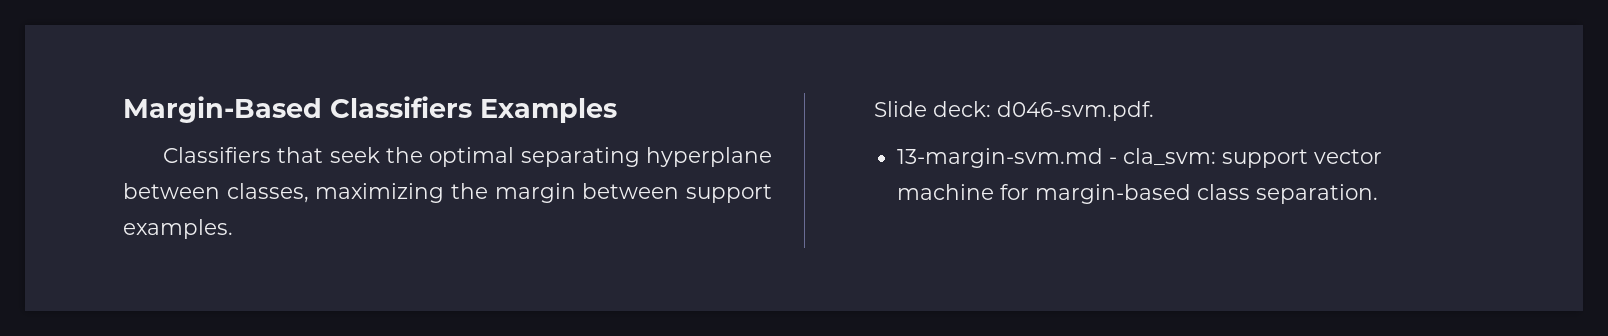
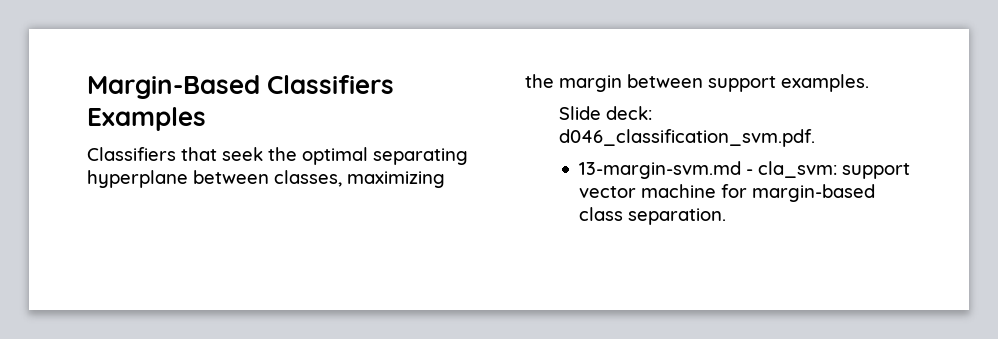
[996,101,1154,121] d046-svm.pdf. -> [558,129,815,147] d046_classification_svm.pdf.

